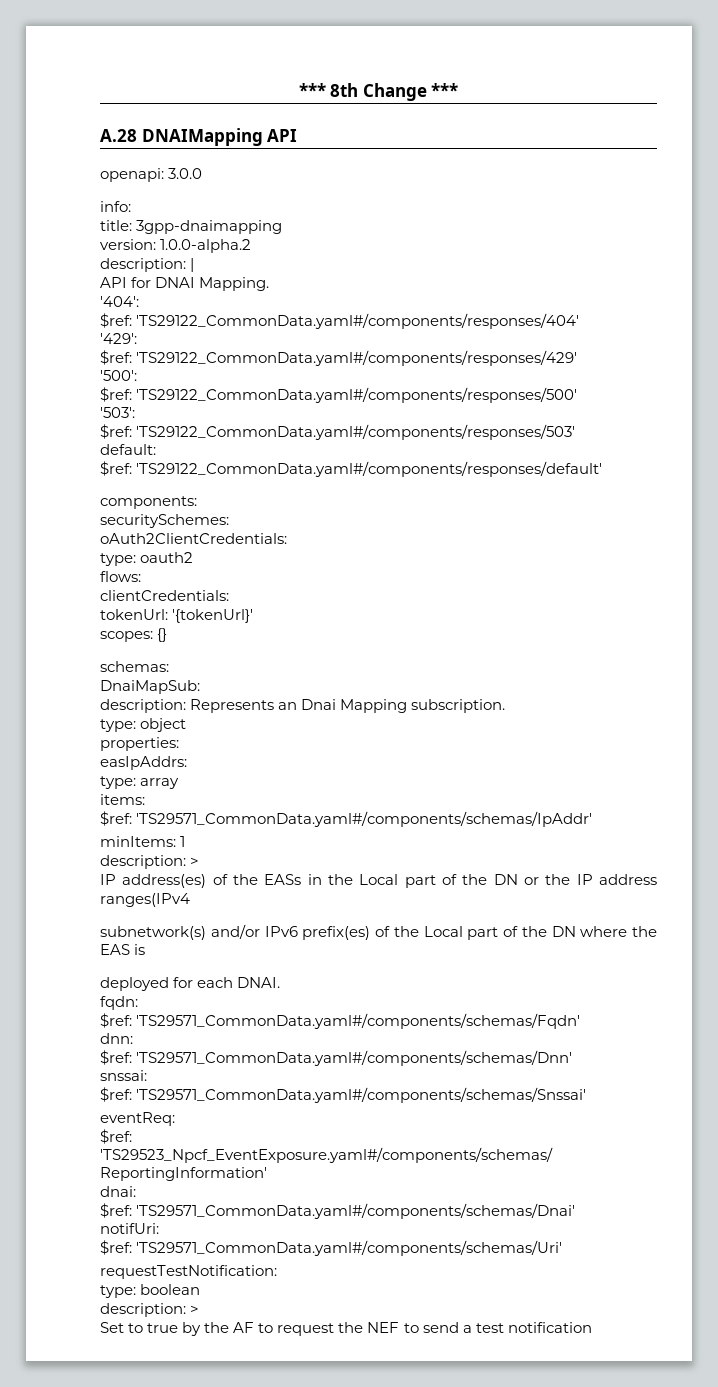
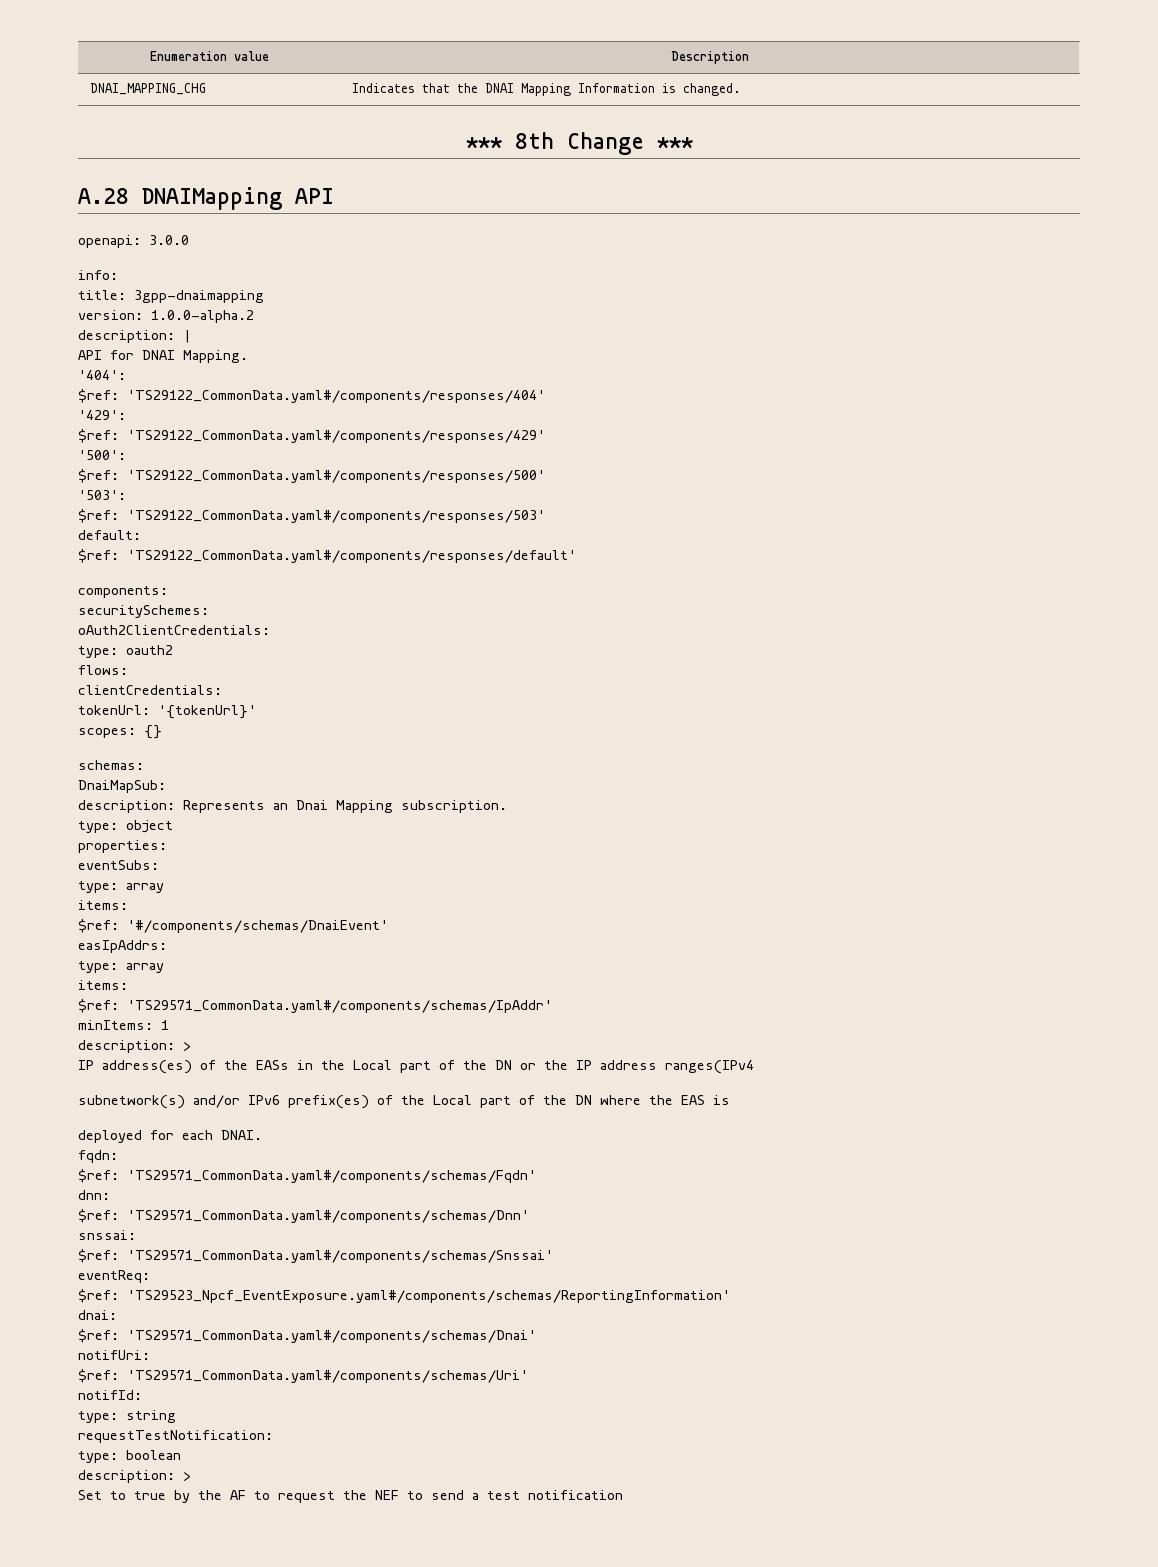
(298, 90) none -> [150,51,269,61] [671,51,749,64] [89,83,206,95] [351,83,741,96] Enumeration value | Description // DNAI_MAPPING_CHG | Indicates that the DNAI Mapping Information is changed. //
(179, 744) none -> [78,860,159,870] [78,881,164,893] [78,900,128,910] [78,919,388,933] // eventSubs: // type: array // items: // $ref: '#/components/schemas/DnaiEvent'
(563, 1248) none -> [78,1390,142,1400] [78,1410,176,1423] // notifId: // type: string

